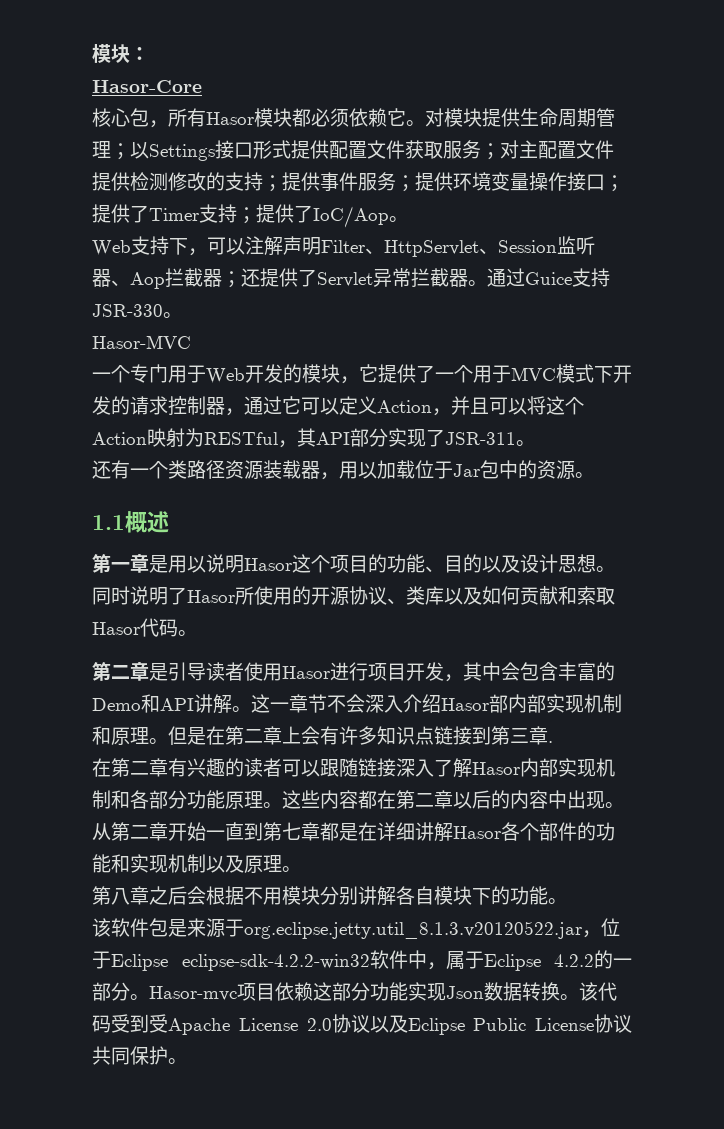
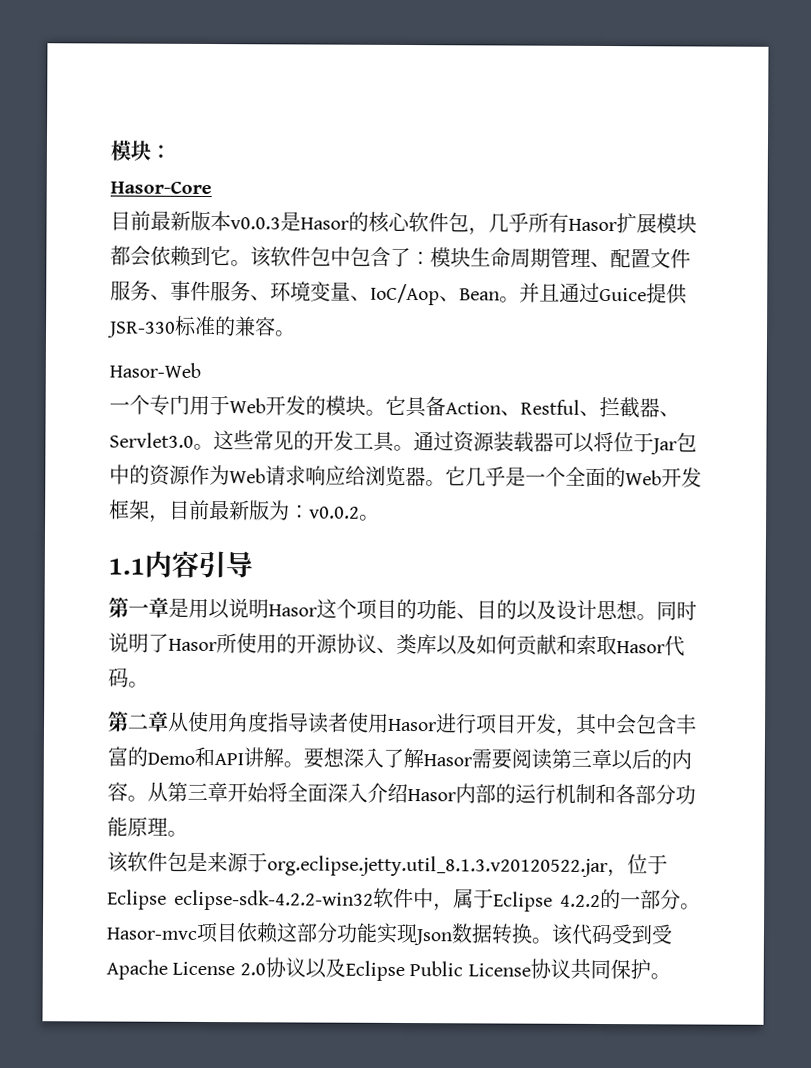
[92,108,615,128] [92,140,614,161] [92,172,320,192] 核心包，所有Hasor模块都必须依赖它。对模块提供生命周期管理；以Settings接口形式提供配置文件获取服务；对主配置文件提供检测修改的支持；提供 -> [110,210,697,236] [110,245,691,269] [110,280,171,301] 目前最新版本v0.0.3是Hasor的核心软件包，几乎所有Hasor扩展模块都会依赖到它。该软件包中包含了：模块生命周期管理、配置文件服务、
[396,172,453,192] ；提供 -> [250,295,271,301] 、
[529,172,624,192] [92,204,408,228] [92,236,595,257] [92,268,610,289] [92,304,182,318] [92,335,191,349] 操作接口；提供了Timer支持；提供了IoC/Aop。 // Web支持下，可以注解声明Filter、HttpServlet、Session监听器、Aop拦截器；还提供了Servlet异常拦截器。通过Guice支持JSR-330。 // Hasor-MVC -> [350,282,688,306] [106,315,296,338] [109,362,201,378] 、IoC/Aop、Bean。并且通过Guice提供JSR-330标准的兼容。 // Hasor-Web
[340,364,632,384] [92,396,584,416] [92,428,535,448] [92,460,415,480] ，它提供了一个用于MVC模式下开发的请求控制器，通过它可以定义Action，并且可以将这个Action映射为RESTful，其API部分实现了JSR-311。 // 还有一个类路径资源装载器，用以加载 -> [365,395,680,419] [109,430,614,453] 。它具备Action、Restful、拦截器、Servlet3.0。这些常见的开发工具。通过资源装载器可以将
(575, 470) none -> [189,464,702,488] [109,499,360,523] 作为Web请求响应给浏览器。它几乎是一个全面的Web开发框架，目前最新版为：v0.0.2
[125,511,169,533] 概述 -> [144,550,253,579] 内容引导
[149,662,187,681] 是引 -> [167,711,289,733] 从使用角度指
[251,694,622,713] [92,726,553,745] [92,758,596,778] 这一章节不会深入介绍Hasor部内部实现机制和原理。但是在第二章上会有许多知识点链接到第三章. // 在第二章有兴趣的读者可以跟随链接深入了解Hasor内部实现 -> [303,747,692,771] [107,781,556,804] 要想深入了解Hasor需要阅读第三章以后的内容。从第三章开始将全面深入介绍Hasor内部的运行
[282,790,624,809] [92,822,615,842] [92,854,301,873] [92,886,567,906] 这些内容都在第二章以后的内容中出现。从第二章开始一直到第七章都是在详细讲解Hasor各个部件的功能和实现机制以及原理。 // 第八章之后会根据不用模块分别讲解各自模块下的功能。 -> (188, 833) none

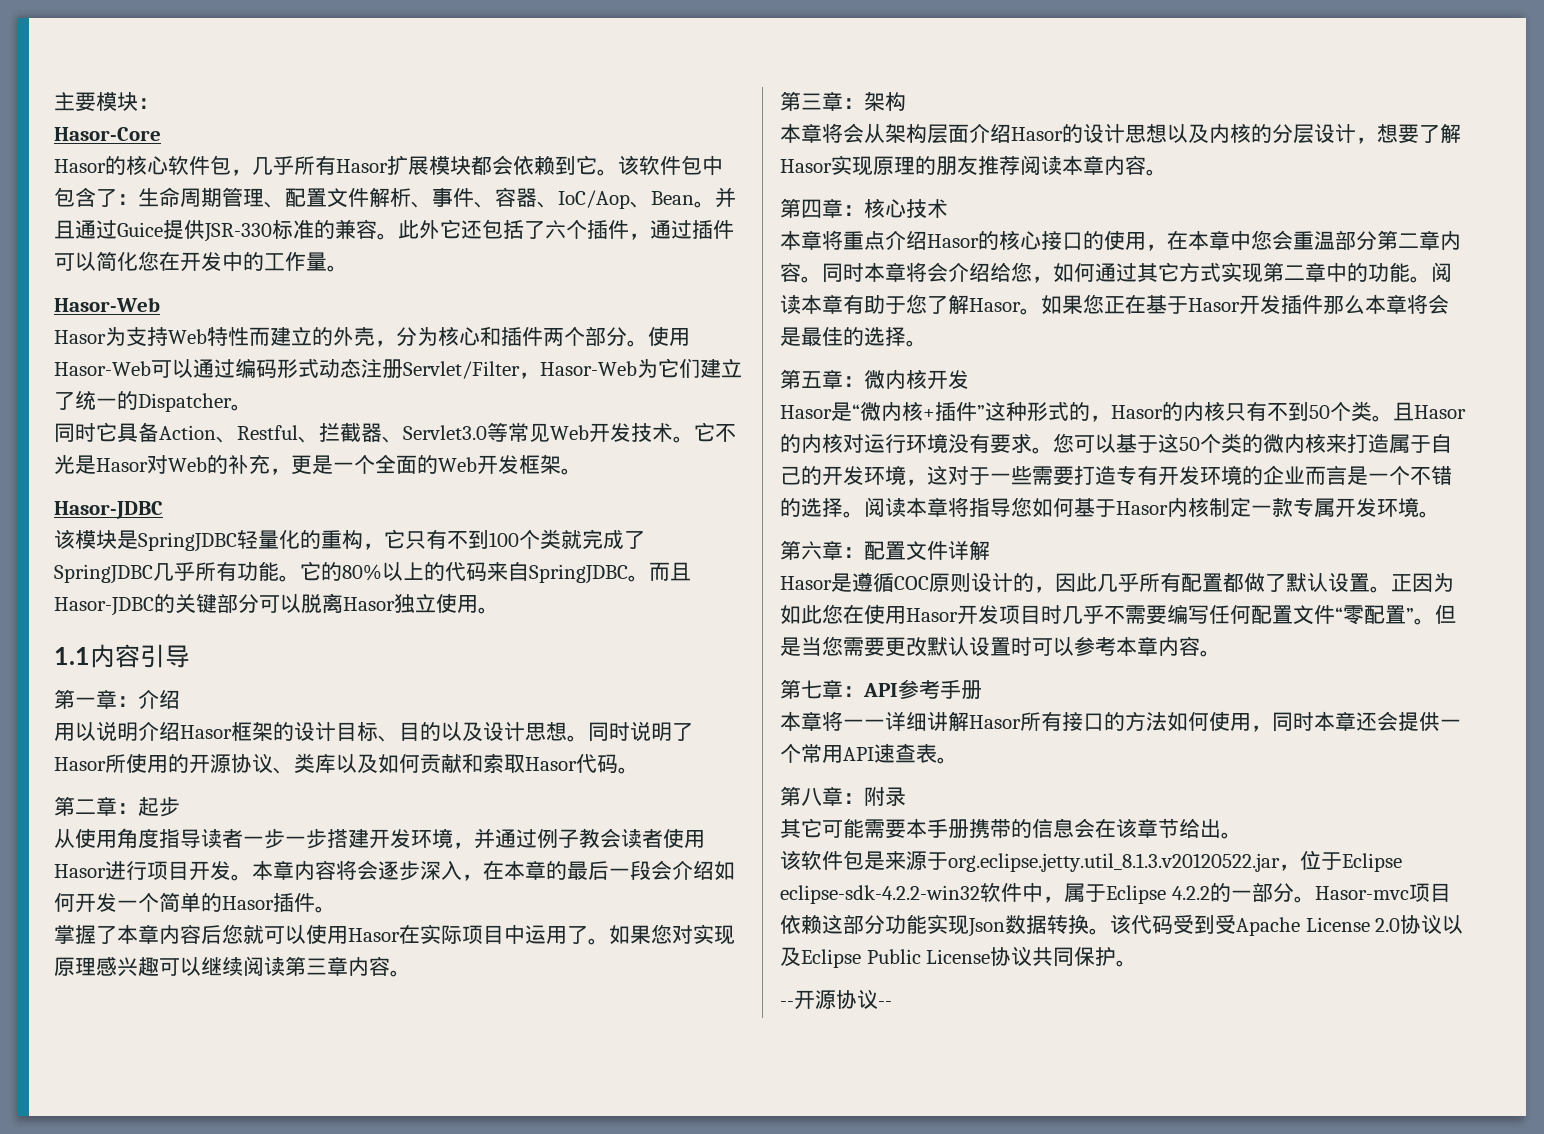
(110, 150) none -> [54,92,96,111] 主要
[110,210,301,232] 目前最新版本v0.0.3是 -> (161, 134) none
[430,247,471,268] 模块 -> (138, 199) none
[110,280,351,302] 服务、事件服务、环境变量 -> [369,187,537,208] 解析、事件、容器
[109,362,201,378] [109,394,386,416] // Hasor-Web // 一个专门用于Web开发的模块。 -> [398,219,734,240] [54,251,348,272] [54,297,160,312] [54,326,690,347] [54,358,742,379] [54,391,252,412] [54,423,96,443] 此外它还包括了六个插件，通过插件可以简化您在开发中的工作量。 // Hasor-Web // Hasor为支持Web特性而建立的外壳，分为核心和插件两个部分。使用Hasor-Web可以通过编码形式动态注册Servlet/Filter，Hasor-Web为它们建立了统一的Dispatcher。 // 同时
[193,430,697,455] [109,464,506,487] 。这些常见的开发工具。通过资源装载器可以将位于Jar包中的资源作为Web请求响应给浏览器。它几乎 -> [487,422,736,443] [54,454,312,475] 等常见Web开发技术。它不光是Hasor对Web的补充，更
[149,499,360,523] ，目前最新版为：v0.0.2 -> [561,468,582,475] [54,501,163,519] [54,529,645,552] [54,561,691,584] [54,593,478,616] 。 // Hasor-JDBC // 该模块是SpringJDBC轻量化的重构，它只有不到100个类就完成了SpringJDBC几乎所有功能。它的80%以上的代码来自SpringJDBC。而且Hasor-JDBC的关键部分可以脱离Hasor独立使用
[168,597,189,618] 是 -> [117,690,180,709] ：介绍 //
[268,598,457,620] Hasor这个项目的功能 -> [138,721,378,742] 介绍Hasor框架的设计目标
(169, 721) none -> [117,796,180,817] ：起步 //
(349, 722) none -> [243,828,663,849] 一步一步搭建开发环境，并通过例子教会读者
[555,713,697,737] [107,746,512,770] ，其中会包含丰富的Demo和API讲解。要想深入了解Hasor需要 -> [231,860,735,881] [54,892,336,913] [54,924,735,945] [54,956,243,977] 。本章内容将会逐步深入，在本章的最后一段会介绍如何开发一个简单的Hasor插件。 // 掌握了本章内容后您就可以使用Hasor在实际项目中运用了。如果您对实现原理感兴趣可以继续
[611,749,692,771] [107,781,696,805] [107,816,168,837] 以后的内容。从第三章开始将全面深入介绍Hasor内部的运行机制和各部分功能原理 -> [348,956,411,977] [780,91,906,111] [780,123,1461,144] [780,155,1167,176] [780,198,948,218] [780,230,1461,251] [780,262,1452,283] [780,294,1449,315] [780,327,927,347] [780,369,969,390] [780,401,1466,422] [780,433,1452,454] [780,465,1452,486] [780,497,1440,518] [780,540,990,561] [780,572,1454,593] [780,604,1456,625] [780,636,1221,657] [780,679,982,699] [780,711,1461,732] [780,743,958,764] [780,786,906,806] [780,818,1221,839] 内容。 // 第三章：架构 // 本章将会从架构层面介绍Hasor的设计思想以及内核的分层设计，想要了解Hasor实现原理的朋友推荐阅读本章内容。 // 第四章：核心技术 // 本章将重点介绍Hasor的核心接口的使用，在本章中您会重温部分第二章内容。同时本章将会介绍给您，如何通过其它方式实现第二章中的功能。阅读本章有助于您了解Hasor。如果您正在基于Hasor开发插件那么本章将会是最佳的选择。 // 第五章：微内核开发 // Hasor是“微内核+插件”这种形式的，Hasor的内核只有不到50个类。且Hasor的内核对运行环境没有要求。您可以基于这50个类的微内核来打造属于自己的开发环境，这对于一些需要打造专有开发环境的企业而言是一个不错的选择。阅读本章将指导您如何基于Hasor内核制定一款专属开发环境。 // 第六章：配置文件详解 // Hasor是遵循COC原则设计的，因此几乎所有配置都做了默认设置。正因为如此您在使用Hasor开发项目时几乎不需要编写任何配置文件“零配置”。但是当您需要更改默认设置时可以参考本章内容。 // 第七章：API参考手册 // 本章将一一详细讲解Hasor所有接口的方法如何使用，同时本章还会提供一个常用API速查表。 // 第八章：附录 // 其它可能需要本手册携带的信息会在该章节给出
(671, 976) none -> [780,990,892,1010] // --开源协议--

